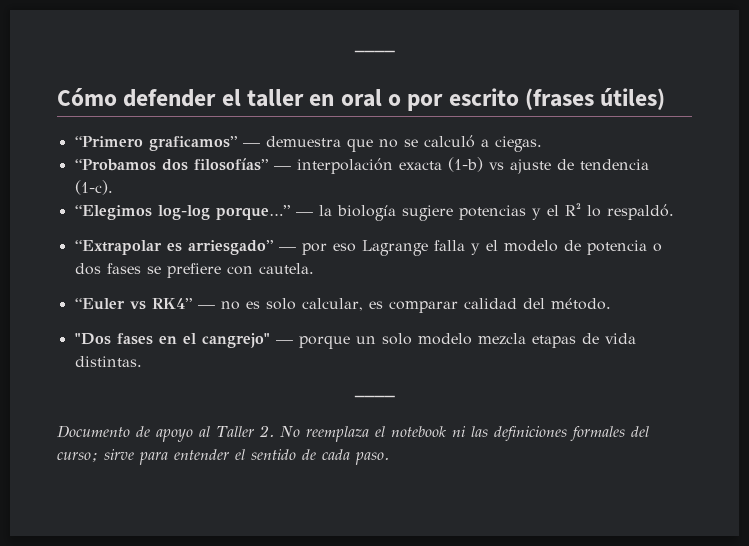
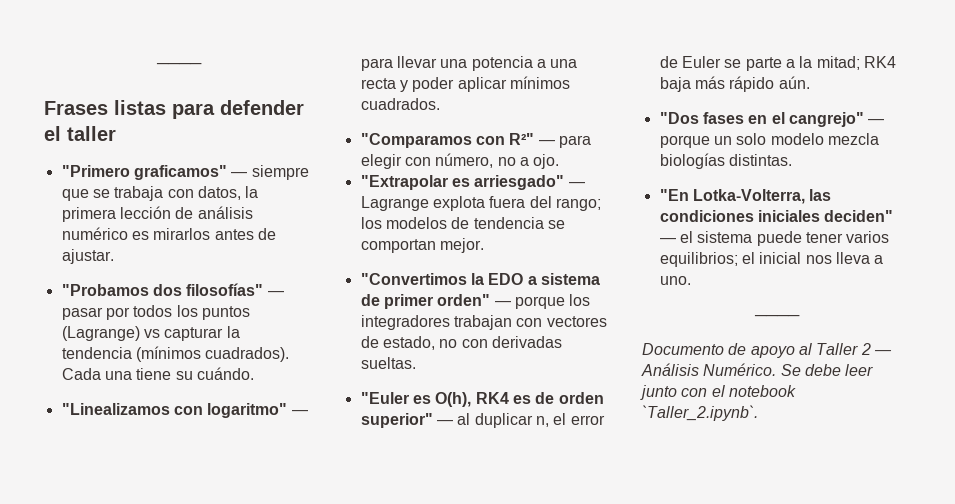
[353,50,395,57] [57,88,117,106] ──── // Cómo -> [155,63,202,68] [44,100,215,119] ──── // Frases listas para
[309,88,666,111] [74,135,542,152] [74,157,649,174] [74,180,113,195] [74,202,674,221] [74,240,662,256] [74,263,314,278] [74,298,611,313] en oral o por escrito (frases útiles) // “Primero graficamos” — demuestra que no se calculó a ciegas. // “Probamos dos filosofías” — interpolación exacta (1-b) vs ajuste de tendencia (1-c). // “Elegimos log-log porque…” — la biología sugiere potencias y el R² lo respaldó. // “Extrapolar es arriesgado” — por eso Lagrange falla y el modelo de potencia o dos fases se prefiere con cautela. // “Euler vs RK4” — no es solo calcular, es comparar calidad del método. -> [61,165,309,180] [61,186,259,201] [61,206,253,222] [61,227,276,240] [61,249,114,264] [61,283,284,296] [61,305,250,320] [61,326,240,341] [61,346,290,362] [61,367,254,380] [61,403,308,418] [360,56,578,71] [360,76,570,92] [360,98,440,110] [360,133,591,148] [360,153,560,169] [360,175,585,190] [360,196,601,211] [360,217,565,229] [360,238,484,253] [360,273,600,285] [360,294,591,309] [360,315,607,330] [360,336,562,350] [360,357,416,369] [360,392,604,407] [360,413,605,428] [659,56,896,71] [659,76,810,92] // "Primero graficamos" — siempre que se trabaja con datos, la primera lección de análisis numérico es mirarlos antes de ajustar. // "Probamos dos filosofías" — pasar por todos los puntos (Lagrange) vs capturar la tendencia (mínimos cuadrados). Cada una tiene su cuándo. // "Linealizamos con logaritmo" — para llevar una potencia a una recta y poder aplicar mínimos cuadrados. // "Comparamos con R²" — para elegir con número, no a ojo. // "Extrapolar es arriesgado" — Lagrange explota fuera del rango; los modelos de tendencia se comportan mejor. // "Convertimos la EDO a sistema de primer orden" — porque los integradores trabajan con vectores de estado, no con derivadas sueltas. // "Euler es O(h), RK4 es de orden superior" — al duplicar n, el error de Euler se parte a la mitad; RK4 baja más rápido aún.
[531,333,636,348] [74,356,142,367] etapas de vida distintas. -> [659,153,792,169] [659,189,832,204] [659,210,894,222] [659,231,890,246] [659,252,884,267] [659,276,691,285] biologías distintas. // "En Lotka-Volterra, las condiciones iniciales deciden" — el sistema puede tener varios equilibrios; el inicial nos lleva a uno.
[258,425,649,442] [57,449,389,465] 2. No reemplaza el notebook ni las definiciones formales del curso; sirve para entender el sentido de cada paso. -> [860,343,892,355] [641,363,874,376] [640,385,796,400] [642,405,758,421] 2 — Análisis Numérico. Se debe leer junto con el notebook `Taller_2.ipynb`.

